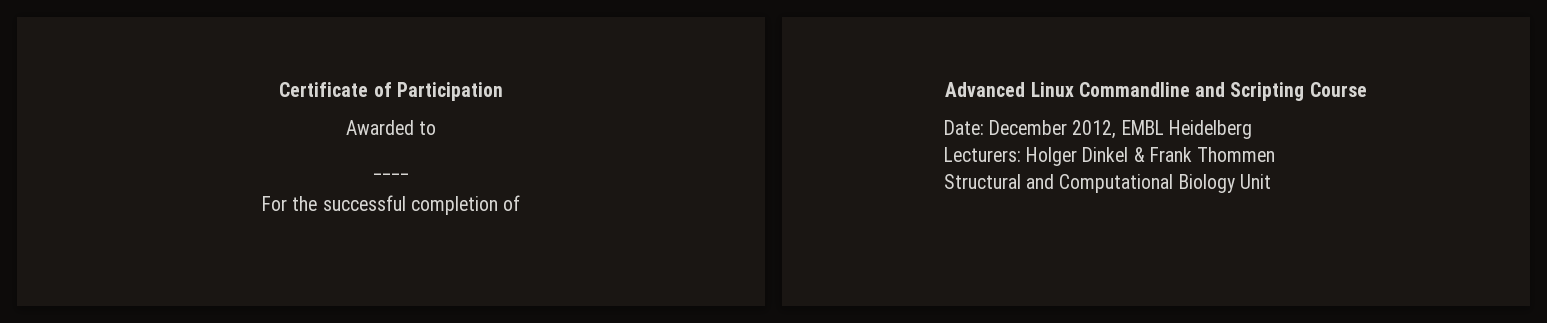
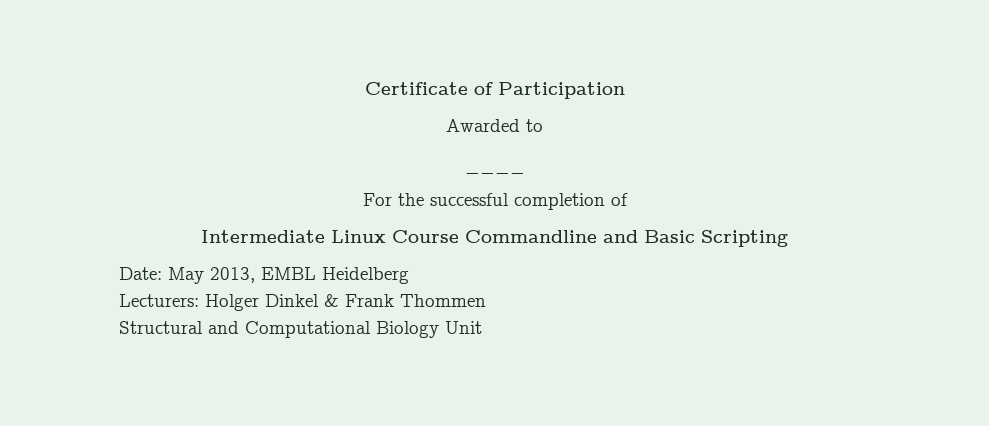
[945,82,1074,97] Advanced Linux -> [201,230,459,243] Intermediate Linux Course
(1226, 89) none -> [644,230,695,243] Basic
[1309,82,1367,97] Course -> (788, 238) none
[989,120,1117,139] December 2012, -> [168,267,256,284] May 2013,

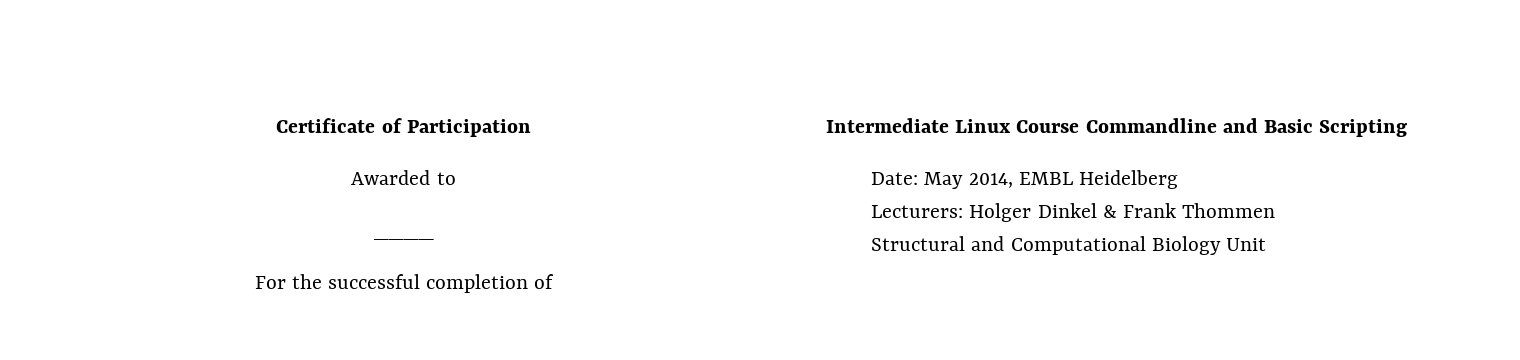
[210,267,256,283] 2013, -> [968,173,1013,188] 2014,

